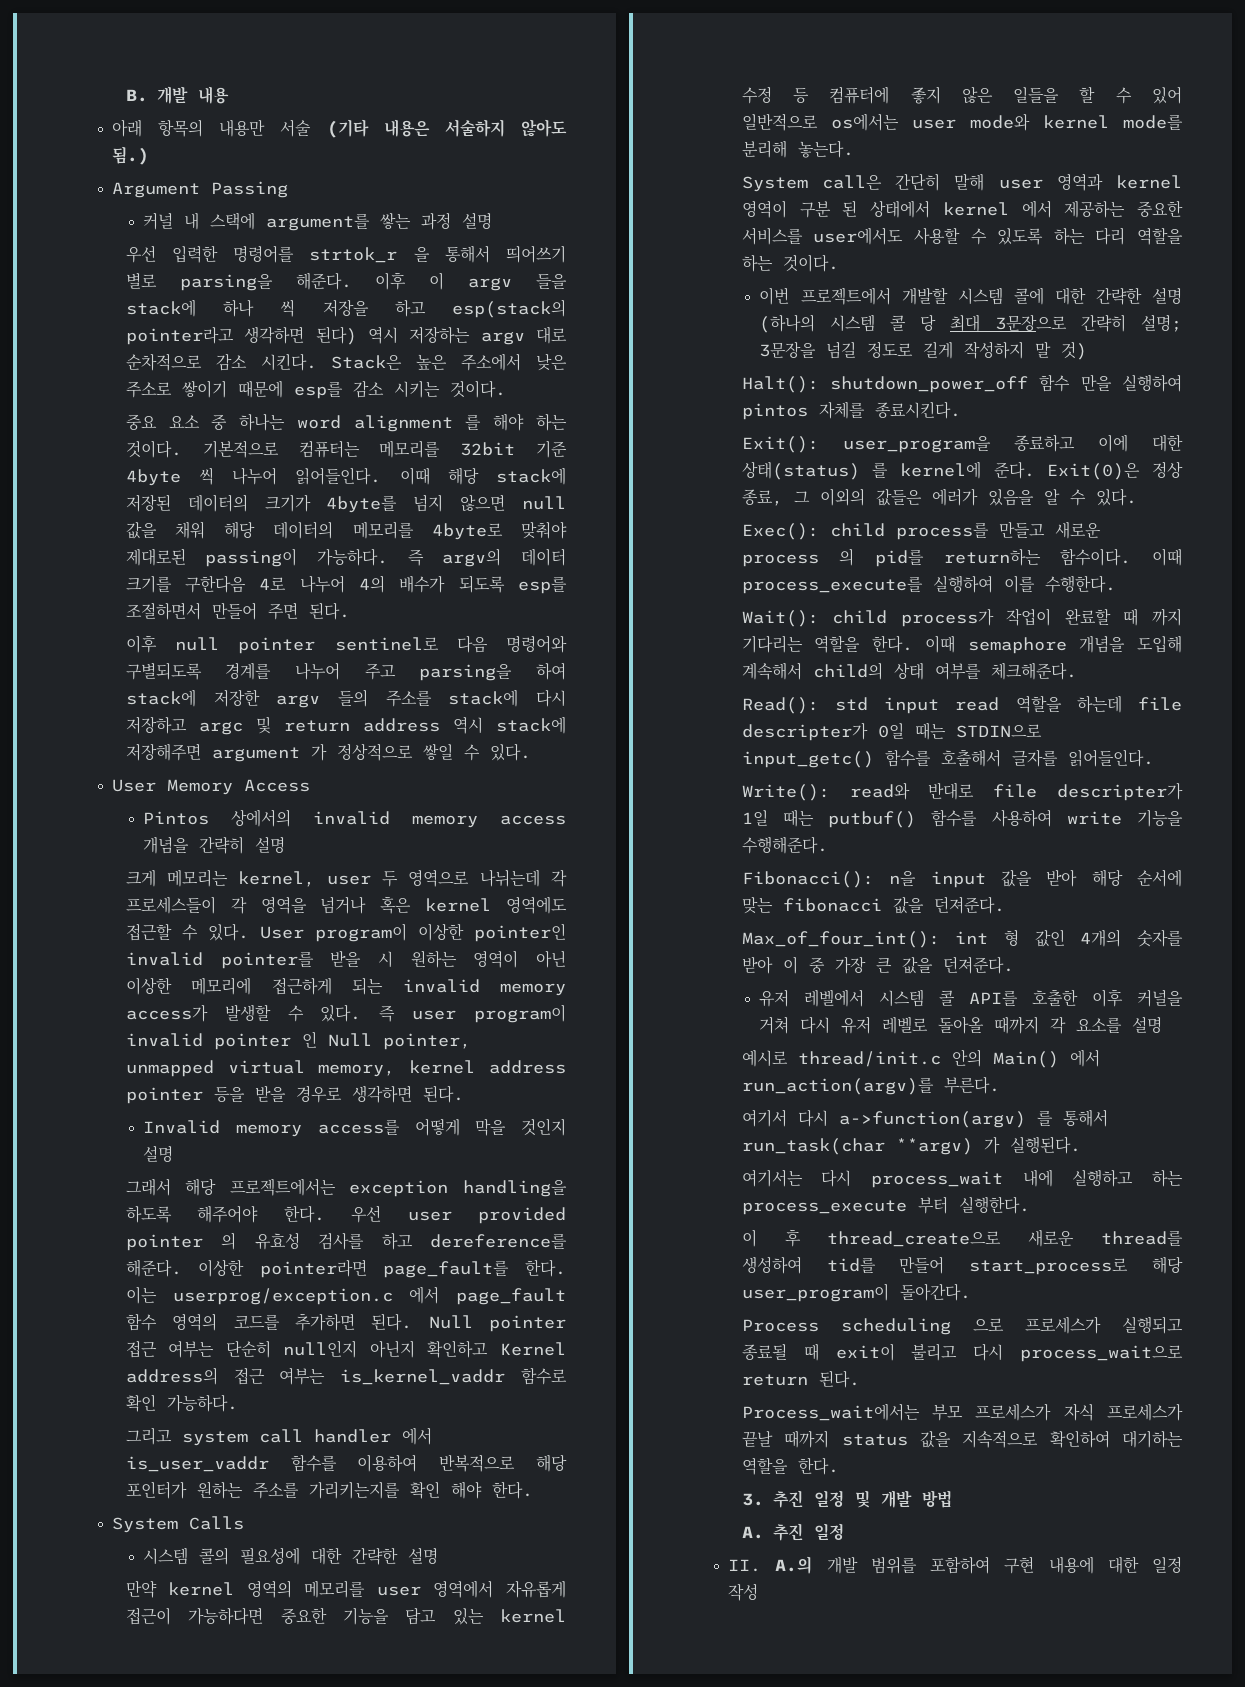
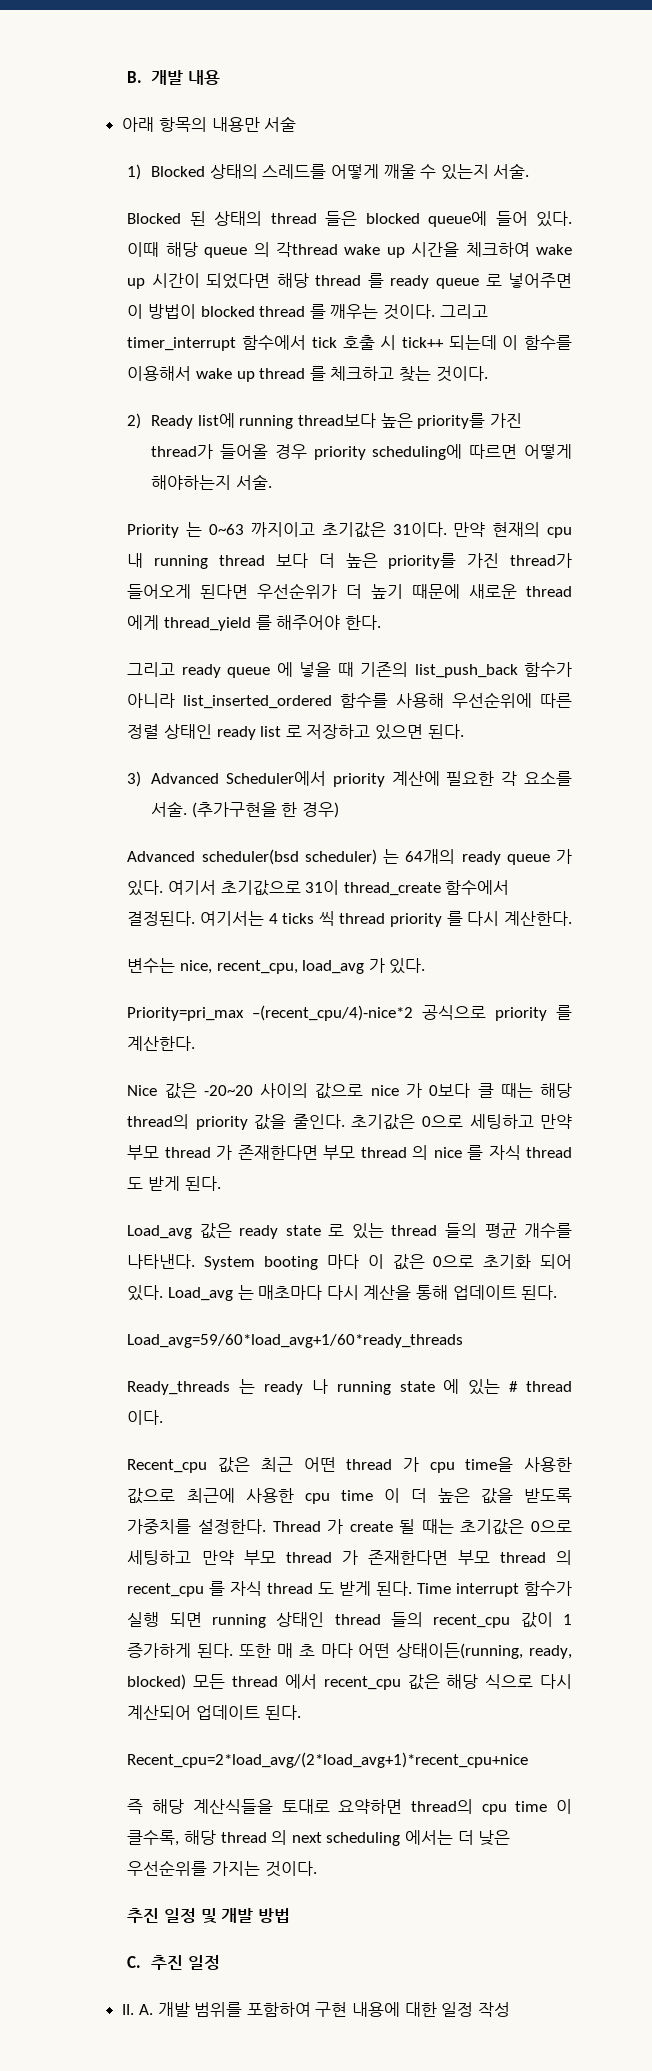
[326,119,568,138] [112,146,150,165] [112,181,289,198] [143,212,493,231] [125,245,566,263] [125,272,567,291] [125,299,566,318] [125,326,567,345] [125,353,567,371] [125,380,506,399] [125,413,567,432] [125,440,567,458] [125,467,566,486] [125,494,566,513] [125,521,567,540] [125,548,566,567] [125,575,567,594] [125,602,350,620] [125,635,567,654] [125,662,566,681] [125,689,566,708] [125,716,566,735] [125,743,531,762] [112,779,311,795] [143,809,566,828] [143,836,286,854] [125,869,567,887] [125,896,567,914] [125,923,566,942] [125,950,566,969] [125,977,566,996] [125,1004,566,1023] [125,1031,471,1050] [125,1060,566,1077] [125,1085,464,1104] [143,1118,566,1137] [143,1145,174,1162] [125,1178,567,1197] [125,1205,566,1224] [125,1232,567,1251] [125,1259,566,1278] [125,1286,566,1305] [125,1313,566,1332] [125,1340,566,1358] [125,1367,567,1385] [125,1394,238,1412] [125,1427,432,1446] [125,1454,567,1472] [125,1481,533,1499] [112,1516,245,1533] [143,1547,439,1565] [125,1580,566,1598] [125,1607,566,1625] [741,86,1182,104] [741,113,1183,131] [741,140,854,158] [741,173,1182,192] [741,200,1183,218] [741,227,1183,245] [741,254,839,272] [759,287,1182,305] [759,314,1182,333] [759,341,1088,360] [741,374,1182,393] [741,401,961,420] [741,434,1183,453] [741,461,1183,480] [741,488,1137,506] [741,521,1101,540] [741,548,1182,567] [741,575,1116,594] [741,608,1182,627] [741,635,1182,654] [741,662,1077,680] [741,695,1182,714] [741,722,1042,741] [741,749,1154,768] [741,782,1183,801] [741,809,1183,828] [741,836,828,854] [741,869,1182,888] [741,896,1005,914] [741,929,1183,948] [741,956,1014,974] [759,989,1183,1007] [759,1016,1163,1034] [741,1049,1100,1068] [741,1076,1000,1095] [741,1109,1108,1128] [741,1136,1081,1155] [741,1169,1183,1188] [741,1196,1030,1215] [741,1229,1183,1247] [741,1256,1183,1275] [741,1283,971,1302] [741,1316,1183,1335] [741,1343,1183,1362] [741,1370,860,1388] [741,1403,1183,1421] [741,1430,1183,1448] [741,1457,839,1475] [741,1493,764,1506] (기타 내용은 서술하지 않아도 됨.) // Argument Passing // 커널 내 스택에 argument를 쌓는 과정 설명 // 우선 입력한 명령어를 strtok_r 을 통해서 띄어쓰기 별로 parsing을 해준다. 이후 이 argv 들을 stack에 하나 씩 저장을 하고 esp(stack의 pointer라고 생각하면 된다) 역시 저장하는 argv 대로 순차적으로 감소 시킨다. Stack은 높은 주소에서 낮은 주소로 쌓이기 때문에 esp를 감소 시키는 것이다. // 중요 요소 중 하나는 word alignment 를 해야 하는 것이다. 기본적으로 컴퓨터는 메모리를 32bit 기준 4byte 씩 나누어 읽어들인다. 이때 해당 stack에 저장된 데이터의 크기가 4byte를 넘지 않으면 null 값을 채워 해당 데이터의 메모리를 4byte로 맞춰야 제대로된 passing이 가능하다. 즉 argv의 데이터 크기를 구한다음 4로 나누어 4의 배수가 되도록 esp를 조절하면서 만들어 주면 된다. // 이후 null pointer sentinel로 다음 명령어와 구별되도록 경계를 나누어 주고 parsing을 하여 stack에 저장한 argv 들의 주소를 stack에 다시 저장하고 argc 및 return address 역시 stack에 저장해주면 argument 가 정상적으로 쌓일 수 있다. // User Memory Access // Pintos 상에서의 invalid memory access 개념을 간략히 설명 // 크게 메모리는 kernel, user 두 영역으로 나뉘는데 각 프로세스들이 각 영역을 넘거나 혹은 kernel 영역에도 접근할 수 있다. User program이 이상한 pointer인 invalid pointer를 받을 시 원하는 영역이 아닌 이상한 메모리에 접근하게 되는 invalid memory access가 발생할 수 있다. 즉 user program이 invalid pointer 인 Null pointer, unmapped virtual memory, kernel address pointer 등을 받을 경우로 생각하면 된다. // Invalid memory access를 어떻게 막을 것인지 설명 // 그래서 해당 프로젝트에서는 exception handling을 하도록 해주어야 한다. 우선 user provided pointer 의 유효성 검사를 하고 dereference를 해준다. 이상한 pointer라면 page_fault를 한다. 이는 userprog/exception.c 에서 page_fault 함수 영역의 코드를 추가하면 된다. Null pointer 접근 여부는 단순히 null인지 아닌지 확인하고 Kernel address의 접근 여부는 is_kernel_vaddr 함수로 확인 가능하다. // 그리고 system call handler 에서 is_user_vaddr 함수를 이용하여 반복적으로 해당 포인터가 원하는 주소를 가리키는지를 확인 해야 한다. // System Calls // 시스템 콜의 필요성에 대한 간략한 설명 // 만약 kernel 영역의 메모리를 user 영역에서 자유롭게 접근이 가능하다면 중요한 기능을 담고 있는 kernel 수정 등 컴퓨터에 좋지 않은 일들을 할 수 있어 일반적으로 os에서는 user mode와 kernel mode를 분리해 놓는다. // System call은 간단히 말해 user 영역과 kernel 영역이 구분 된 상태에서 kernel 에서 제공하는 중요한 서비스를 user에서도 사용할 수 있도록 하는 다리 역할을 하는 것이다. // 이번 프로젝트에서 개발할 시스템 콜에 대한 간략한 설명 (하나의 시스템 콜 당 최대 3문장으로 간략히 설명; 3문장을 넘길 정도로 길게 작성하지 말 것) // Halt(): shutdown_power_off 함수 만을 실행하여 pintos 자체를 종료시킨다. // Exit(): user_program을 종료하고 이에 대한 상태(status) 를 kernel에 준다. Exit(0)은 정상 종료, 그 이외의 값들은 에러가 있음을 알 수 있다. // Exec(): child process를 만들고 새로운 process 의 pid를 return하는 함수이다. 이때 process_execute를 실행하여 이를 수행한다. // Wait(): child process가 작업이 완료할 때 까지 기다리는 역할을 한다. 이때 semaphore 개념을 도입해 계속해서 child의 상태 여부를 체크해준다. // Read(): std input read 역할을 하는데 file descripter가 0일 때는 STDIN으로 input_getc() 함수를 호출해서 글자를 읽어들인다. // Write(): read와 반대로 file descripter가 1일 때는 putbuf() 함수를 사용하여 write 기능을 수행해준다. // Fibonacci(): n을 input 값을 받아 해당 순서에 맞는 fibonacci 값을 던져준다. // Max_of_four_int(): int 형 값인 4개의 숫자를 받아 이 중 가장 큰 값을 던져준다. // 유저 레벨에서 시스템 콜 API를 호출한 이후 커널을 거쳐 다시 유저 레벨로 돌아올 때까지 각 요소를 설명 // 예시로 thread/init.c 안의 Main() 에서 run_action(argv)를 부른다. // 여기서 다시 a->function(argv) 를 통해서 run_task(char **argv) 가 실행된다. // 여기서는 다시 process_wait 내에 실행하고 하는 process_execute 부터 실행한다. // 이 후 thread_create으로 새로운 thread를 생성하여 tid를 만들어 start_process로 해당 user_program이 돌아간다. // Process scheduling 으로 프로세스가 실행되고 종료될 때 exit이 불리고 다시 process_wait으로 return 된다. // Process_wait에서는 부모 프로세스가 자식 프로세스가 끝날 때까지 status 값을 지속적으로 확인하여 대기하는 역할을 한다. // 3. -> [127,163,530,180] [127,211,572,227] [127,242,572,258] [127,273,572,289] [127,304,488,320] [127,335,572,351] [127,366,488,382] [127,413,522,429] [151,444,572,460] [151,474,272,490] [127,522,572,538] [127,553,572,569] [127,583,572,599] [127,615,381,631] [127,662,572,678] [127,692,572,709] [127,724,464,740] [127,771,572,787] [151,801,339,818] [127,849,572,865] [127,880,510,896] [127,911,572,927] [127,958,426,974] [127,1005,572,1021] [127,1036,196,1051] [127,1083,572,1099] [127,1114,572,1130] [127,1145,572,1160] [127,1176,221,1191] [127,1223,572,1239] [127,1254,572,1270] [127,1285,558,1301] [127,1334,464,1348] [127,1379,572,1395] [127,1410,164,1425] [127,1457,572,1473] [127,1488,572,1504] [127,1519,572,1535] [127,1550,572,1565] [127,1581,572,1597] [127,1612,572,1628] [127,1643,572,1659] [127,1674,572,1690] [127,1705,301,1720] [127,1752,529,1768] [127,1799,572,1815] [127,1830,511,1846] [127,1860,317,1877] // 1) Blocked 상태의 스레드를 어떻게 깨울 수 있는지 서술. // Blocked 된 상태의 thread 들은 blocked queue에 들어 있다. 이때 해당 queue 의 각thread wake up 시간을 체크하여 wake up 시간이 되었다면 해당 thread 를 ready queue 로 넣어주면 이 방법이 blocked thread 를 깨우는 것이다. 그리고 timer_interrupt 함수에서 tick 호출 시 tick++ 되는데 이 함수를 이용해서 wake up thread 를 체크하고 찾는 것이다. // 2) Ready list에 running thread보다 높은 priority를 가진 thread가 들어올 경우 priority scheduling에 따르면 어떻게 해야하는지 서술. // Priority 는 0~63 까지이고 초기값은 31이다. 만약 현재의 cpu 내 running thread 보다 더 높은 priority를 가진 thread가 들어오게 된다면 우선순위가 더 높기 때문에 새로운 thread 에게 thread_yield 를 해주어야 한다. // 그리고 ready queue 에 넣을 때 기존의 list_push_back 함수가 아니라 list_inserted_ordered 함수를 사용해 우선순위에 따른 정렬 상태인 ready list 로 저장하고 있으면 된다. // 3) Advanced Scheduler에서 priority 계산에 필요한 각 요소를 서술. (추가구현을 한 경우) // Advanced scheduler(bsd scheduler) 는 64개의 ready queue 가 있다. 여기서 초기값으로 31이 thread_create 함수에서 결정된다. 여기서는 4 ticks 씩 thread priority 를 다시 계산한다. // 변수는 nice, recent_cpu, load_avg 가 있다. // Priority=pri_max –(recent_cpu/4)-nice*2 공식으로 priority 를 계산한다. // Nice 값은 -20~20 사이의 값으로 nice 가 0보다 클 때는 해당 thread의 priority 값을 줄인다. 초기값은 0으로 세팅하고 만약 부모 thread 가 존재한다면 부모 thread 의 nice 를 자식 thread 도 받게 된다. // Load_avg 값은 ready state 로 있는 thread 들의 평균 개수를 나타낸다. System booting 마다 이 값은 0으로 초기화 되어 있다. Load_avg 는 매초마다 다시 계산을 통해 업데이트 된다. // Load_avg=59/60*load_avg+1/60*ready_threads // Ready_threads 는 ready 나 running state 에 있는 # thread 이다. // Recent_cpu 값은 최근 어떤 thread 가 cpu time을 사용한 값으로 최근에 사용한 cpu time 이 더 높은 값을 받도록 가중치를 설정한다. Thread 가 create 될 때는 초기값은 0으로 세팅하고 만약 부모 thread 가 존재한다면 부모 thread 의 recent_cpu 를 자식 thread 도 받게 된다. Time interrupt 함수가 실행 되면 running 상태인 thread 들의 recent_cpu 값이 1 증가하게 된다. 또한 매 초 마다 어떤 상태이든(running, ready, blocked) 모든 thread 에서 recent_cpu 값은 해당 식으로 다시 계산되어 업데이트 된다. // Recent_cpu=2*load_avg/(2*load_avg+1)*recent_cpu+nice // 즉 해당 계산식들을 토대로 요약하면 thread의 cpu time 이 클수록, 해당 thread 의 next scheduling 에서는 더 낮은 우선순위를 가지는 것이다. //
[741,1526,764,1539] A. -> [127,1956,142,1968] C.
[775,1556,813,1574] A.의 -> [139,2004,154,2015] A.

